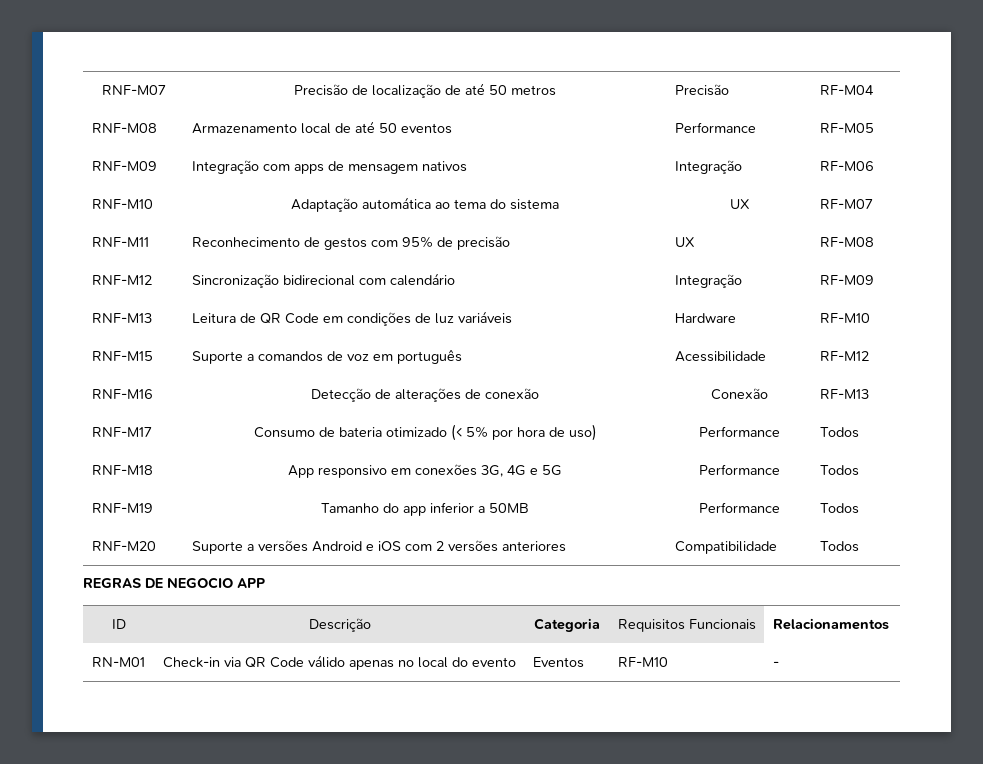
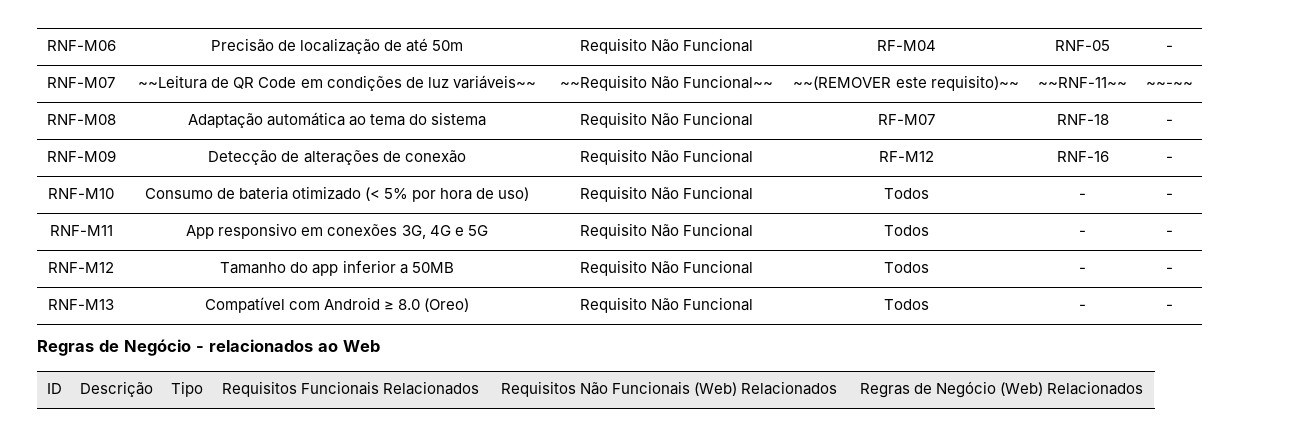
[101,85,166,95] RNF-M07 -> [46,40,116,51] RNF-M06
[489,85,556,96] [674,84,729,96] [819,85,874,95] [91,123,157,133] [191,121,452,134] [674,122,756,133] [819,123,874,133] [91,161,157,171] [191,160,467,174] [674,160,742,174] [819,161,874,171] [91,199,153,209] 50 metros | Precisão | RF-M04 // RNF-M08 | Armazenamento local de até 50 eventos | Performance | RF-M05 // RNF-M09 | Integração com apps de mensagem nativos | Integração | RF-M06 // RNF-M10 -> [432,40,464,51] [579,38,754,54] [876,40,936,51] [1055,40,1110,51] [1165,45,1173,51] [47,77,115,88] [138,75,536,91] [559,75,774,91] [793,75,1019,91] [1038,77,1127,88] [1145,82,1193,88] [46,114,116,125] 50m | Requisito Não Funcional | RF-M04 | RNF-05 | - // RNF-M07 | ~~Leitura de QR Code em condições de luz variáveis~~ | ~~Requisito Não Funcional~~ | ~~(REMOVER este requisito)~~ | ~~RNF-11~~ | ~~-~~ // RNF-M08
[729,199,750,209] [819,199,873,209] [91,237,149,247] [191,236,510,250] [674,237,695,247] [819,237,874,247] [91,275,152,285] [191,273,455,288] [674,274,742,288] [819,275,874,285] [91,313,152,323] [191,311,512,326] [674,313,736,323] [819,313,870,323] [91,351,153,361] [191,350,462,364] [674,351,766,362] [819,351,869,361] [91,389,153,399] UX | RF-M07 // RNF-M11 | Reconhecimento de gestos com 95% de precisão | UX | RF-M08 // RNF-M12 | Sincronização bidirecional com calendário | Integração | RF-M09 // RNF-M13 | Leitura de QR Code em condições de luz variáveis | Hardware | RF-M10 // RNF-M15 | Suporte a comandos de voz em português | Acessibilidade | RF-M12 // RNF-M16 -> [579,112,754,128] [877,114,935,125] [1056,114,1109,125] [1165,119,1173,125] [46,150,116,162] Requisito Não Funcional | RF-M07 | RNF-18 | - // RNF-M09
[710,388,768,400] [819,389,869,399] [91,427,152,437] Conexão | RF-M13 // RNF-M17 -> [579,149,754,165] [878,151,934,162] [1056,151,1109,162] [1165,156,1173,162] [48,188,114,199] Requisito Não Funcional | RF-M12 | RNF-16 | - // RNF-M10
[698,426,780,437] [819,427,859,438] [91,465,153,475] Performance | Todos // RNF-M18 -> [579,186,754,202] [883,188,929,199] [1079,193,1086,199] [1165,193,1173,199] [49,225,113,236] Requisito Não Funcional | Todos | - | - // RNF-M11
[698,464,780,475] [819,465,859,476] [91,503,153,513] Performance | Todos // RNF-M19 -> [579,223,754,239] [883,225,929,236] [1079,230,1086,236] [1165,230,1173,236] [48,262,114,273] Requisito Não Funcional | Todos | - | - // RNF-M12
[698,502,780,513] [819,503,859,514] [91,541,156,551] [191,540,566,554] [674,541,777,554] [819,541,859,552] [83,577,265,589] Performance | Todos // RNF-M20 | Suporte a versões Android e iOS com 2 versões anteriores | Compatibilidade | Todos // REGRAS DE NEGOCIO APP -> [579,260,754,276] [883,262,929,273] [1079,267,1086,273] [1165,267,1173,273] [48,299,114,310] [204,297,470,313] [579,297,754,313] [883,299,929,310] [1079,304,1086,310] [1165,304,1173,310] [37,339,380,356] Requisito Não Funcional | Todos | - | - // RNF-M13 | Compatível com Android ≥ 8.0 (Oreo) | Requisito Não Funcional | Todos | - | - // Regras de Negócio - relacionados ao Web
[534,618,600,632] Categoria -> [170,381,203,397] Tipo
[772,618,889,630] [91,657,145,667] [162,655,516,670] [532,657,584,668] [617,657,668,667] [772,661,779,667] | Relacionamentos // RN-M01 | Check-in via QR Code válido apenas no local do evento | Eventos | RF-M10 | - -> [383,381,480,395] [500,381,838,397] [859,381,1144,398] Relacionados | Requisitos Não Funcionais (Web) Relacionados | Regras de Negócio (Web) Relacionados

